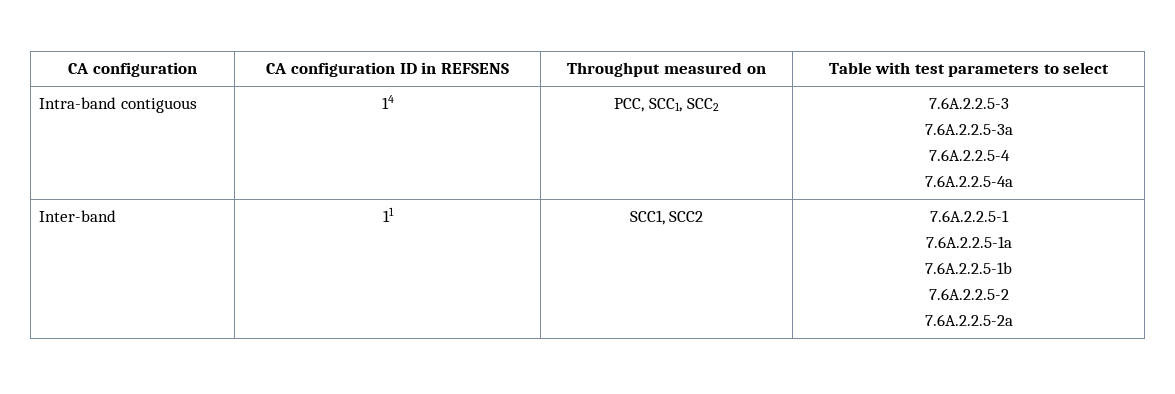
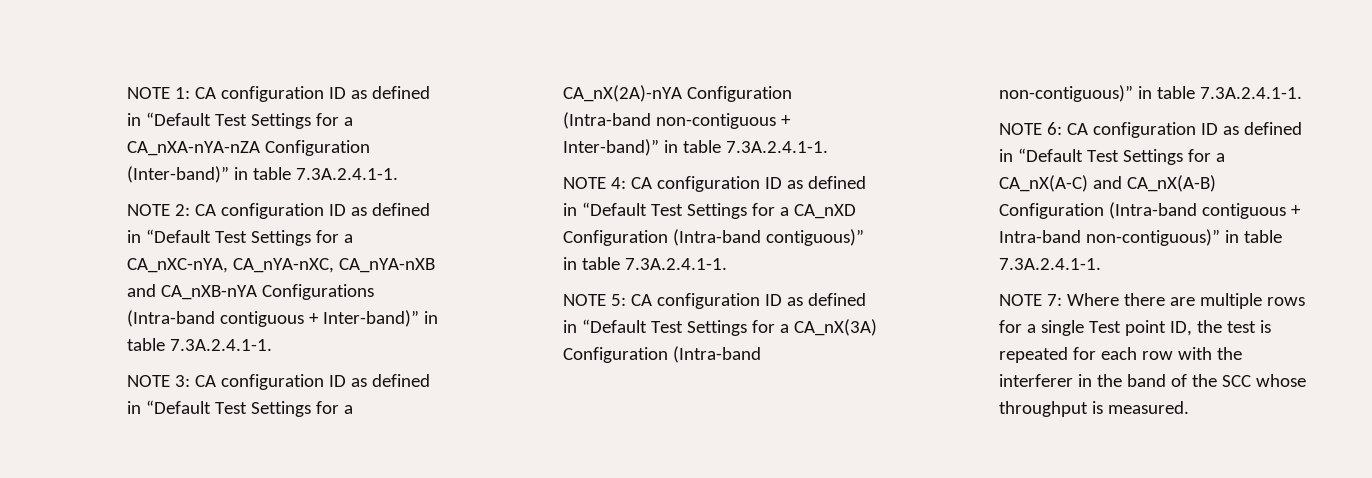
[68,62,197,77] [266,62,509,77] [567,62,766,77] [828,62,1110,77] [38,97,197,113] [381,95,394,109] [614,98,719,112] [928,97,1009,109] [924,123,1013,135] [928,149,1010,161] [924,175,1013,187] [38,210,116,222] [382,207,394,222] [629,210,704,225] [929,210,1009,222] [925,236,1012,248] [925,262,1012,274] [928,288,1009,300] [924,314,1013,326] CA configuration | CA configuration ID in REFSENS | Throughput measured on | Table with test parameters to select // Intra-band contiguous | 14 | PCC, SCC1, SCC2 | 7.6A.2.2.5-3 // 7.6A.2.2.5-3a // 7.6A.2.2.5-4 // 7.6A.2.2.5-4a // Inter-band | 11 | SCC1, SCC2 | 7.6A.2.2.5-1 // 7.6A.2.2.5-1a // 7.6A.2.2.5-1b // 7.6A.2.2.5-2 // 7.6A.2.2.5-2a -> [126,86,430,102] [126,112,353,129] [126,140,370,156] [126,166,398,183] [126,203,430,219] [126,229,353,246] [126,258,435,273] [126,284,374,300] [126,310,438,327] [126,338,272,351] [126,374,430,390] [126,400,353,417] [562,85,792,102] [562,112,791,129] [562,139,828,156] [562,176,866,192] [562,202,856,219] [562,229,864,246] [562,257,727,270] [562,293,866,309] [562,319,877,336] [562,346,761,363] [998,85,1302,102] [998,122,1302,138] [998,148,1225,165] [998,175,1216,192] [998,202,1301,219] [998,229,1282,246] [998,258,1101,270] [998,293,1305,309] [998,320,1271,336] [998,347,1242,363] [998,374,1306,387] [998,401,1189,417] NOTE 1: CA configuration ID as defined in “Default Test Settings for a CA_nXA-nYA-nZA Configuration (Inter-band)” in table 7.3A.2.4.1-1. // NOTE 2: CA configuration ID as defined in “Default Test Settings for a CA_nXC-nYA, CA_nYA-nXC, CA_nYA-nXB and CA_nXB-nYA Configurations (Intra-band contiguous + Inter-band)” in table 7.3A.2.4.1-1. // NOTE 3: CA configuration ID as defined in “Default Test Settings for a CA_nX(2A)-nYA Configuration (Intra-band non-contiguous + Inter-band)” in table 7.3A.2.4.1-1. // NOTE 4: CA configuration ID as defined in “Default Test Settings for a CA_nXD Configuration (Intra-band contiguous)” in table 7.3A.2.4.1-1. // NOTE 5: CA configuration ID as defined in “Default Test Settings for a CA_nX(3A) Configuration (Intra-band non-contiguous)” in table 7.3A.2.4.1-1. // NOTE 6: CA configuration ID as defined in “Default Test Settings for a CA_nX(A-C) and CA_nX(A-B) Configuration (Intra-band contiguous + Intra-band non-contiguous)” in table 7.3A.2.4.1-1. // NOTE 7: Where there are multiple rows for a single Test point ID, the test is repeated for each row with the interferer in the band of the SCC whose throughput is measured.

